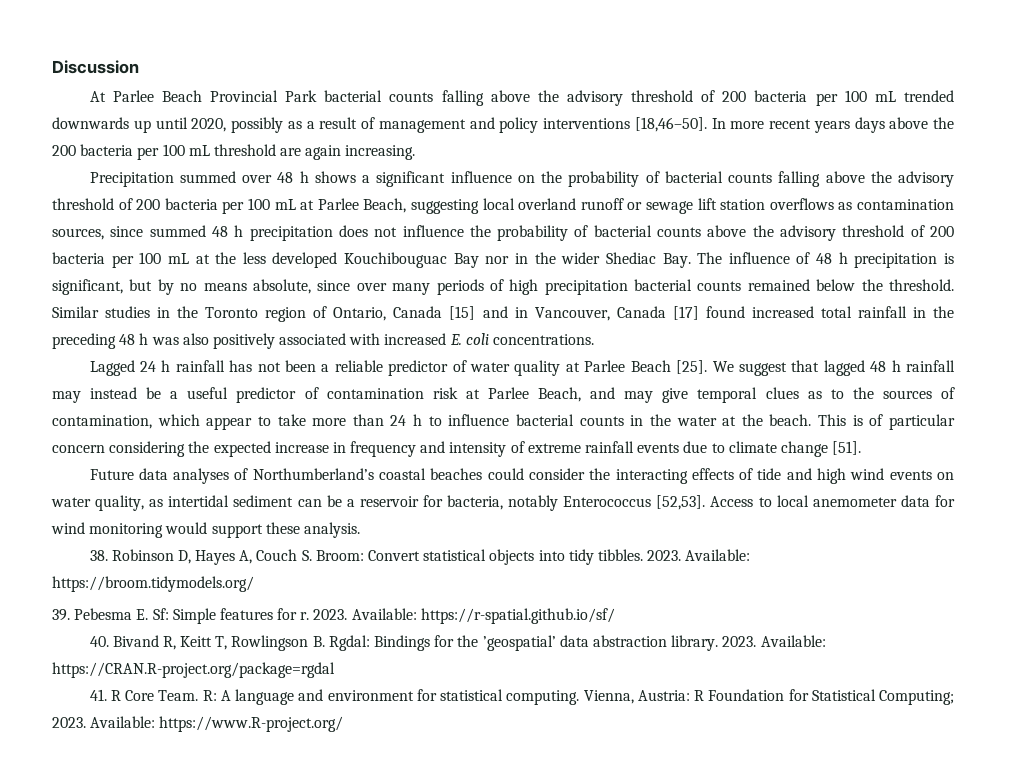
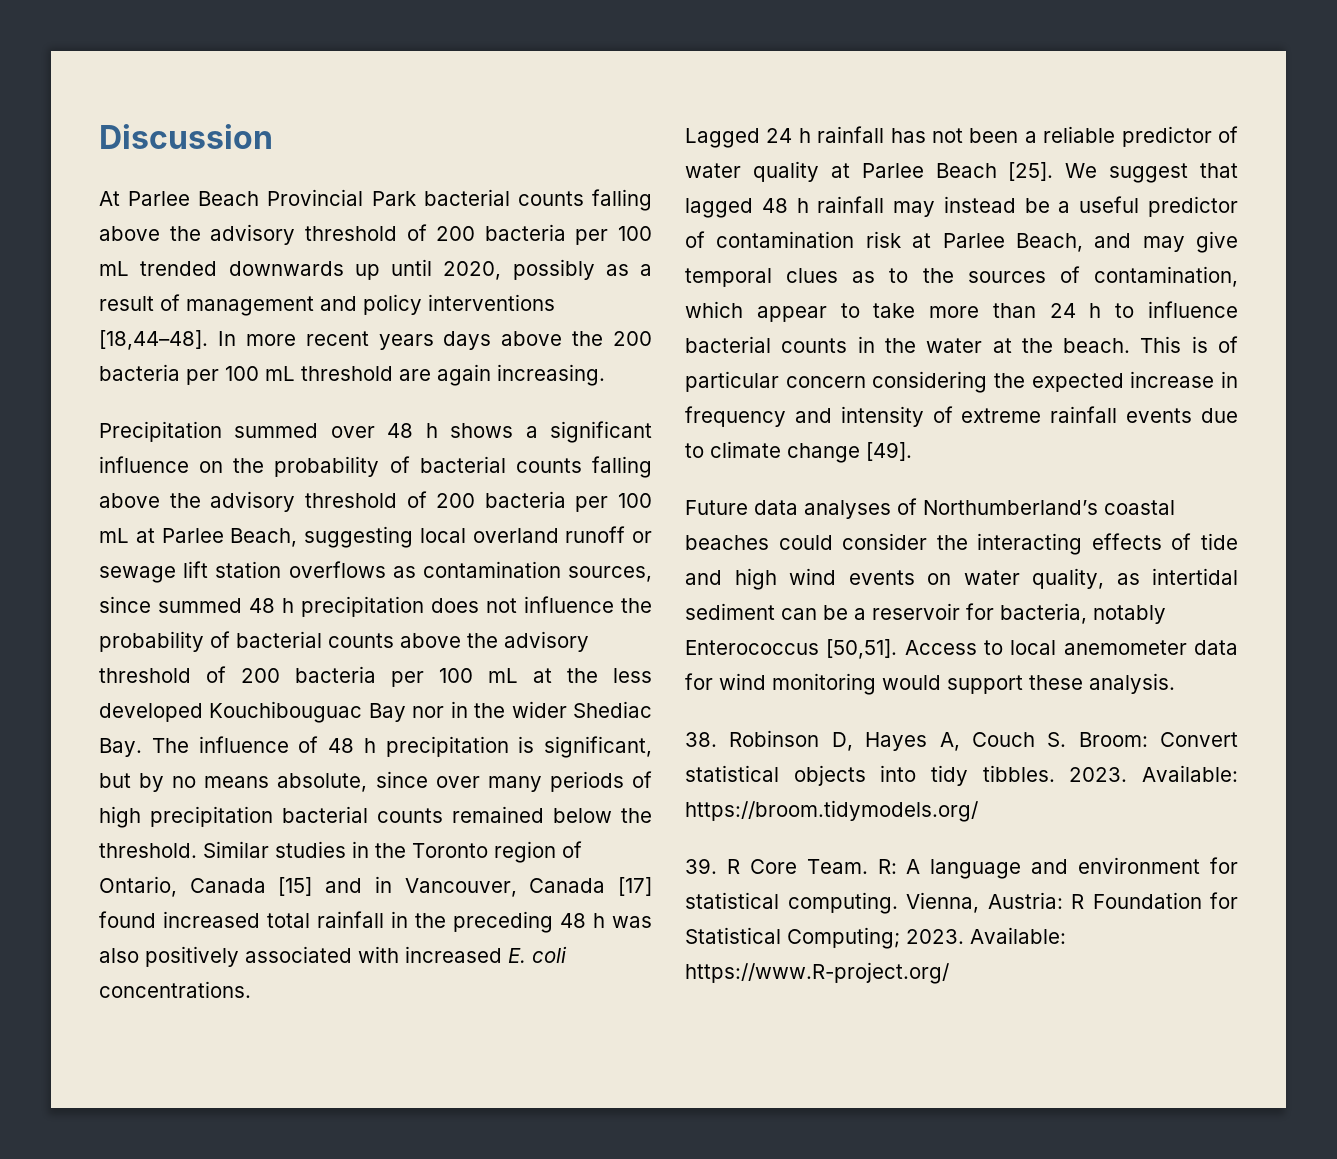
[634,117,707,132] [18,46–50]. -> [99,330,208,350] [18,44–48].
[832,441,862,455] [51]. -> [866,442,912,461] [49].
[656,495,706,510] [52,53]. -> [826,639,898,659] [50,51].
[74,608,615,624] [89,635,826,651] [52,662,335,678] [89,689,107,701] Pebesma E. Sf: Simple features for r. 2023. Available: https://r-spatial.github.io/sf/ // 40. Bivand R, Keitt T, Rowlingson B. Rgdal: Bindings for the ’geospatial’ data abstraction library. 2023. Available: https://CRAN.R-project.org/package=rgdal // 41. -> (717, 866) none

